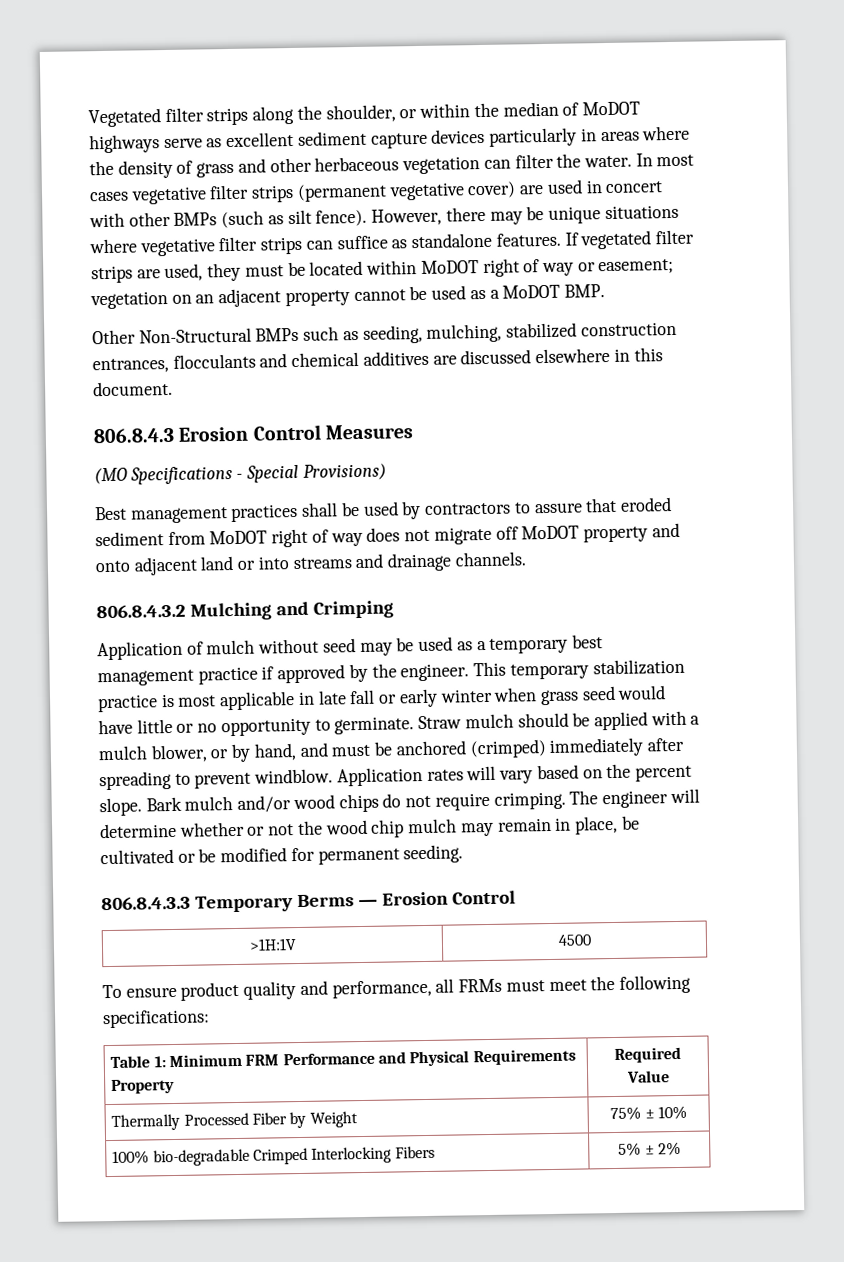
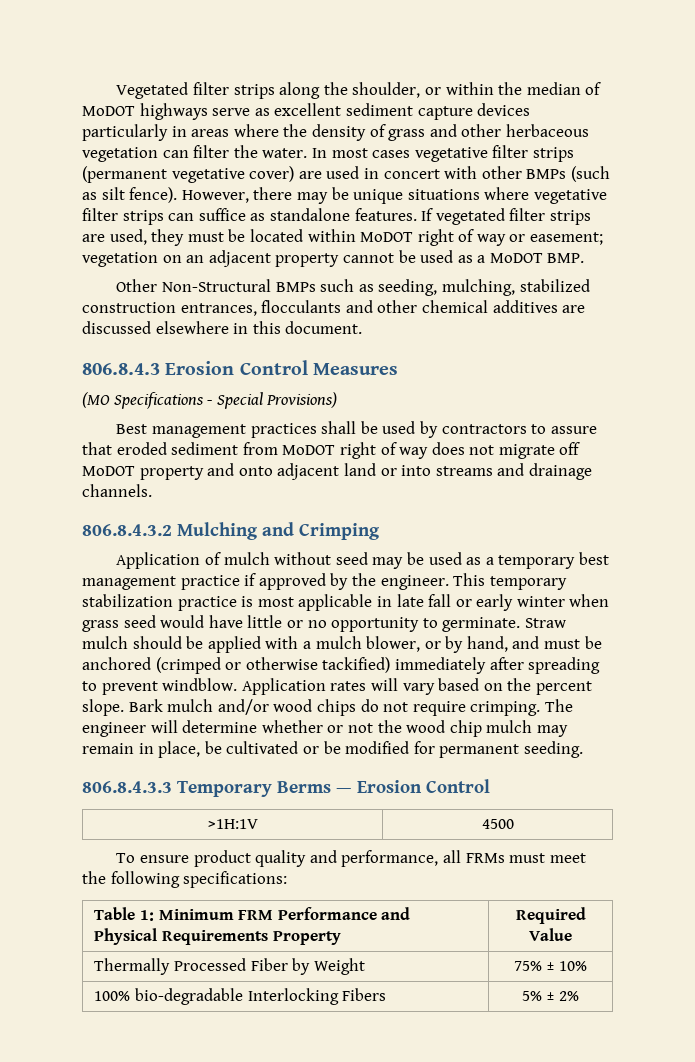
(288, 360) none -> [377,300,418,313] other
[469,739,547,759] (crimped) -> [155,657,391,674] (crimped or otherwise tackified)
[253,1147,309,1165] Crimped -> (244, 996) none

